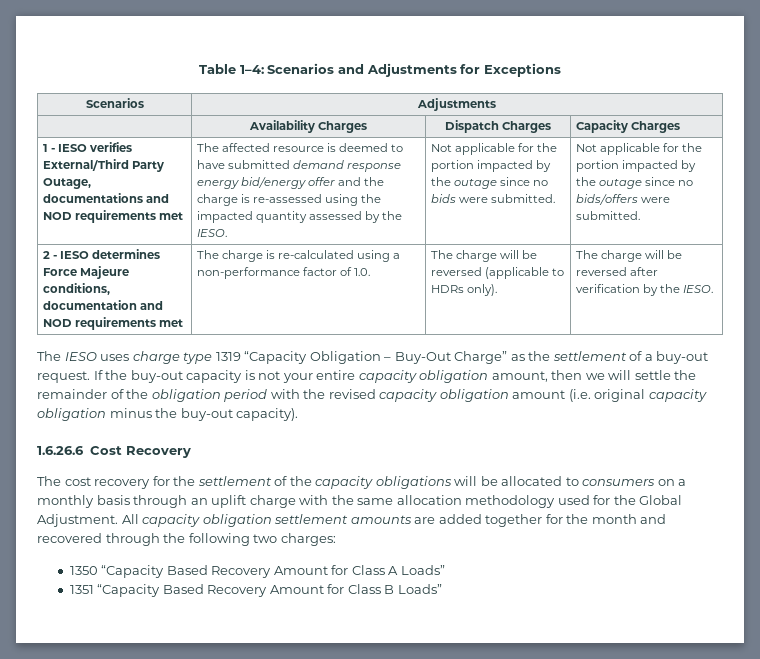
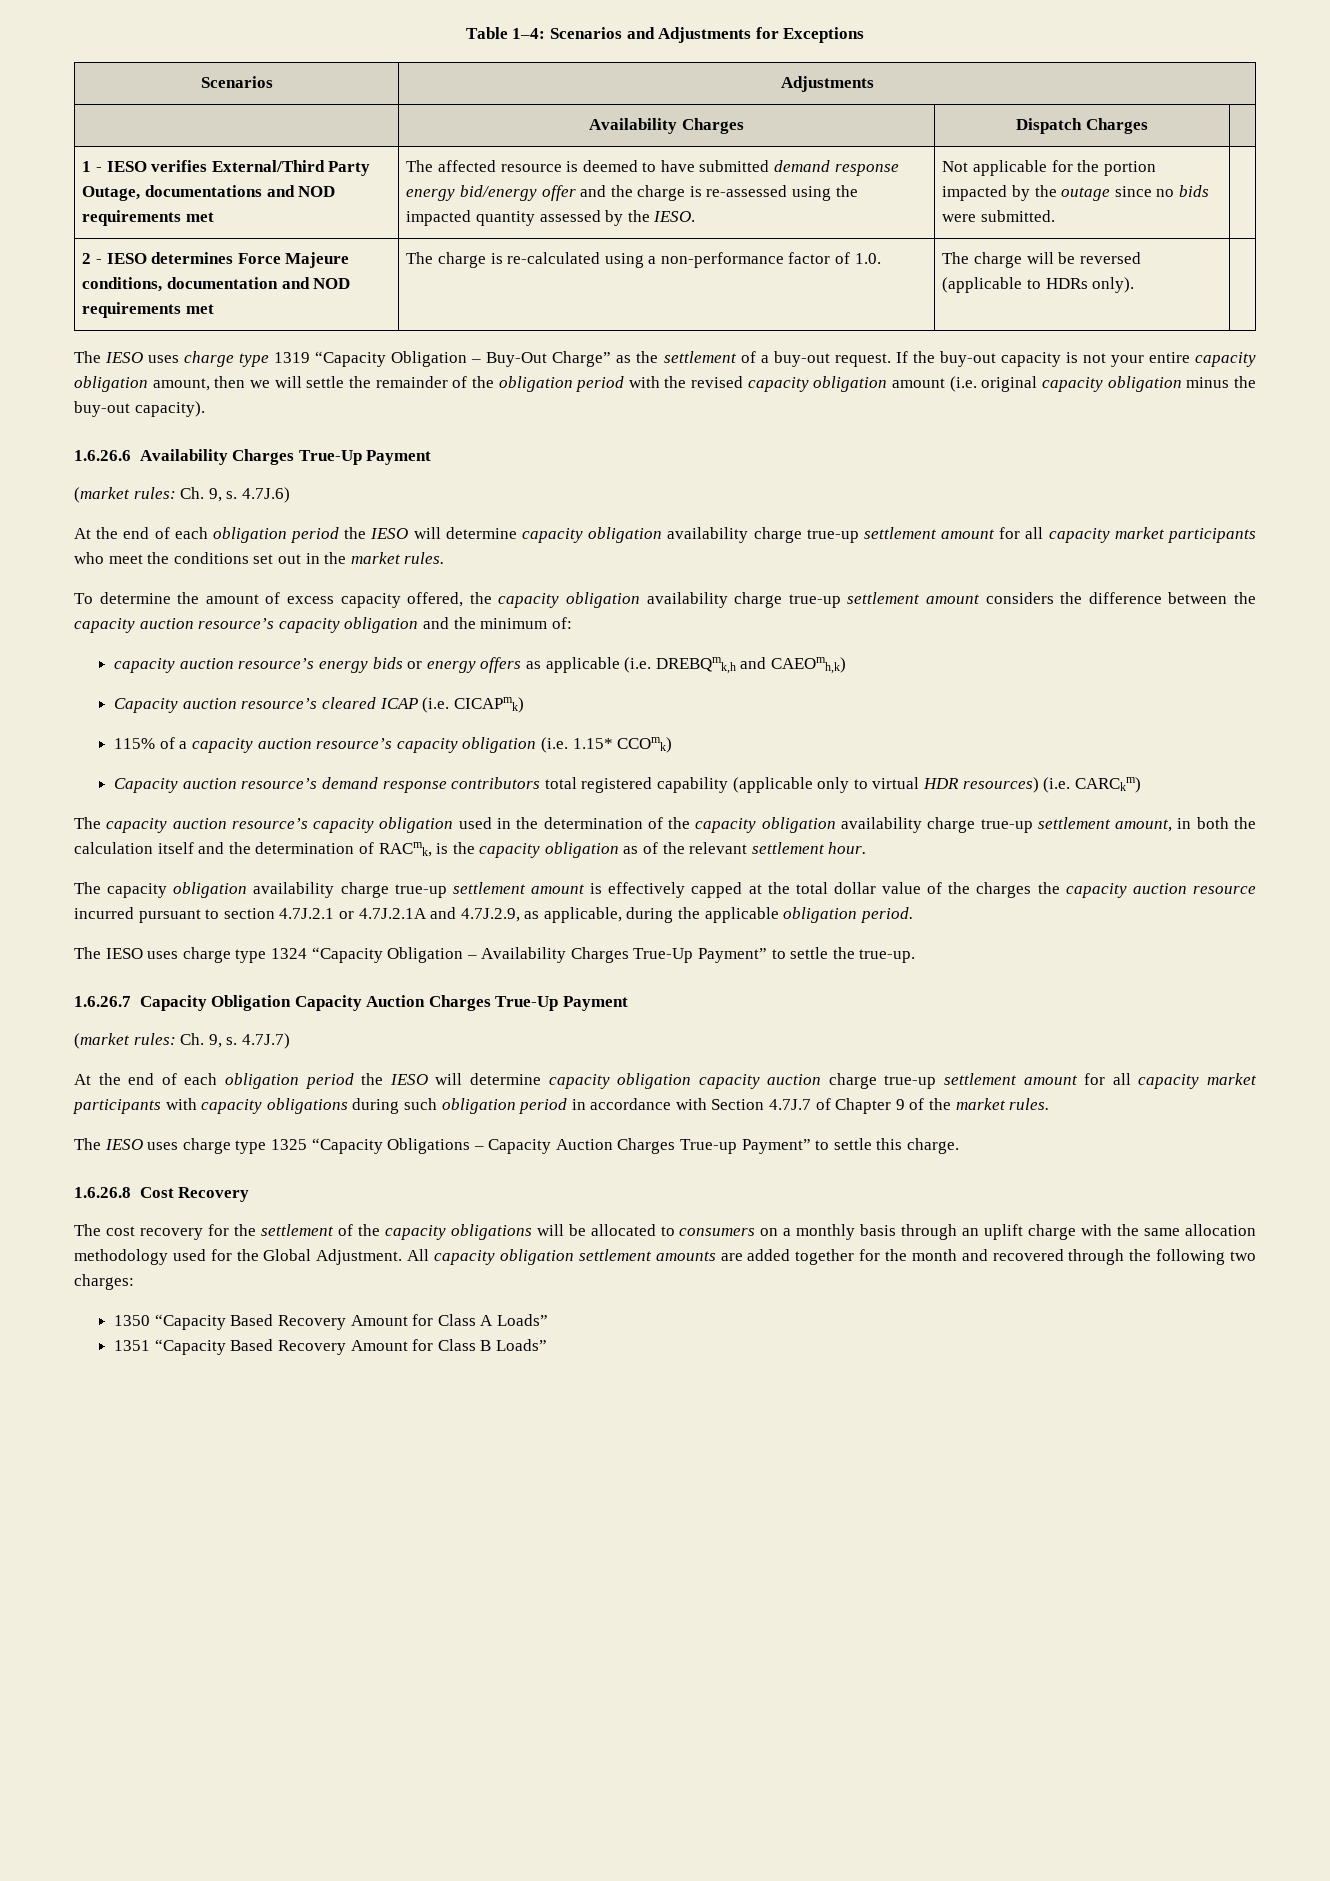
[575,120,680,133] Capacity Charges -> (1148, 126) none
[575,143,703,155] [575,160,696,172] [575,177,694,189] [575,194,670,205] [575,211,640,220] Not applicable for the portion impacted by the outage since no bids/offers were submitted. -> (1055, 216) none
[575,250,683,262] [575,267,658,276] [575,284,714,296] The charge will be reversed after verification by the IESO. -> (1135, 285) none
(84, 450) none -> [139,449,432,465] [74,487,290,503] [74,527,1256,543] [74,552,445,564] [74,592,1256,608] [74,617,572,633] [114,657,846,674] [114,697,524,713] [114,737,673,753] [114,777,1141,793] [74,817,1256,833] [74,842,867,858] [74,882,1256,898] [74,907,913,923] [74,947,916,963] [74,995,629,1011] [74,1033,290,1049] [74,1073,1257,1089] [73,1098,1050,1114] [74,1138,960,1154] [74,1187,131,1198] Availability Charges True-Up Payment // (market rules: Ch. 9, s. 4.7J.6) // At the end of each obligation period the IESO will determine capacity obligation availability charge true-up settlement amount for all capacity market participants who meet the conditions set out in the market rules. // To determine the amount of excess capacity offered, the capacity obligation availability charge true-up settlement amount considers the difference between the capacity auction resource’s capacity obligation and the minimum of: // capacity auction resource’s energy bids or energy offers as applicable (i.e. DREBQmk,h and CAEOmh,k) // Capacity auction resource’s cleared ICAP (i.e. CICAPmk) // 115% of a capacity auction resource’s capacity obligation (i.e. 1.15* CCOmk) // Capacity auction resource’s demand response contributors total registered capability (applicable only to virtual HDR resources) (i.e. CARCkm) // The capacity auction resource’s capacity obligation used in the determination of the capacity obligation availability charge true-up settlement amount, in both the calculation itself and the determination of RACmk, is the capacity obligation as of the relevant settlement hour. // The capacity obligation availability charge true-up settlement amount is effectively capped at the total dollar value of the charges the capacity auction resource incurred pursuant to section 4.7J.2.1 or 4.7J.2.1A and 4.7J.2.9, as applicable, during the applicable obligation period. // The IESO uses charge type 1324 “Capacity Obligation – Availability Charges True-Up Payment” to settle the true-up. // 1.6.26.7 Capacity Obligation Capacity Auction Charges True-Up Payment // (market rules: Ch. 9, s. 4.7J.7) // At the end of each obligation period the IESO will determine capacity obligation capacity auction charge true-up settlement amount for all capacity market participants with capacity obligations during such obligation period in accordance with Section 4.7J.7 of Chapter 9 of the market rules. // The IESO uses charge type 1325 “Capacity Obligations – Capacity Auction Charges True-up Payment” to settle this charge. // 1.6.26.8

